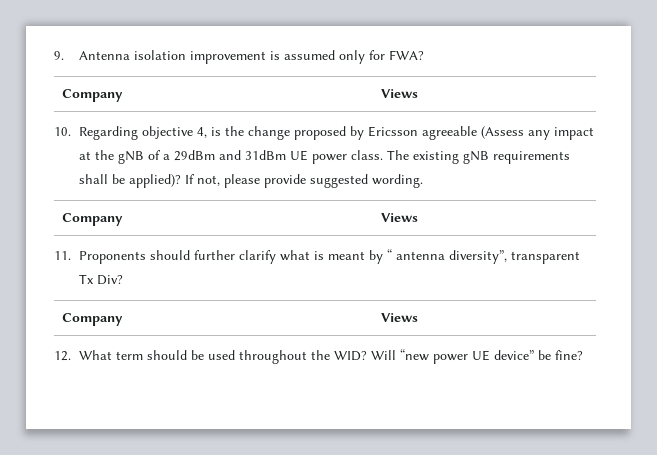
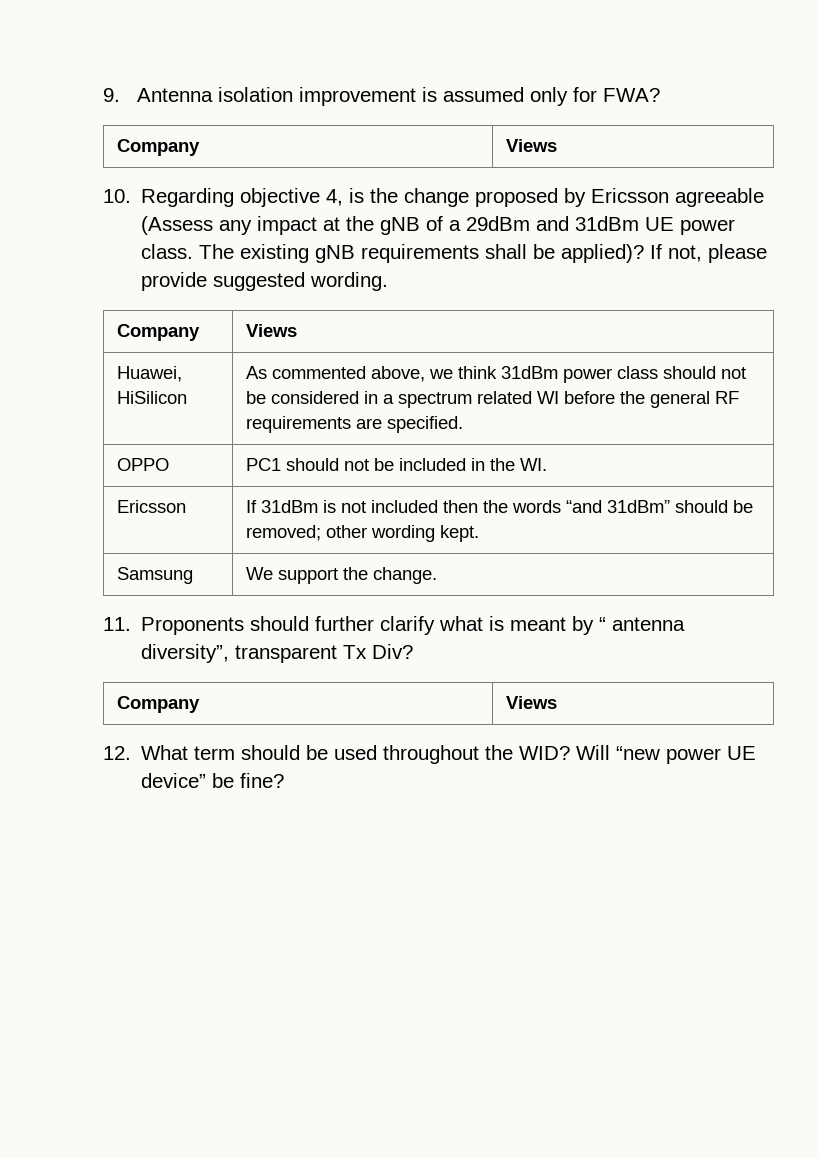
(419, 217) none -> [117,366,183,382] [117,391,188,404] [246,366,747,383] [246,391,740,408] [246,416,464,433] [117,458,170,471] [246,458,548,471] [117,500,187,513] [246,500,754,513] [246,525,480,542] [117,567,194,584] [246,567,438,584] // Huawei, HiSilicon | As commented above, we think 31dBm power class should not be considered in a spectrum related WI before the general RF requirements are specified. // OPPO | PC1 should not be included in the WI. // Ericsson | If 31dBm is not included then the words “and 31dBm” should be removed; other wording kept. // Samsung | We support the change.

